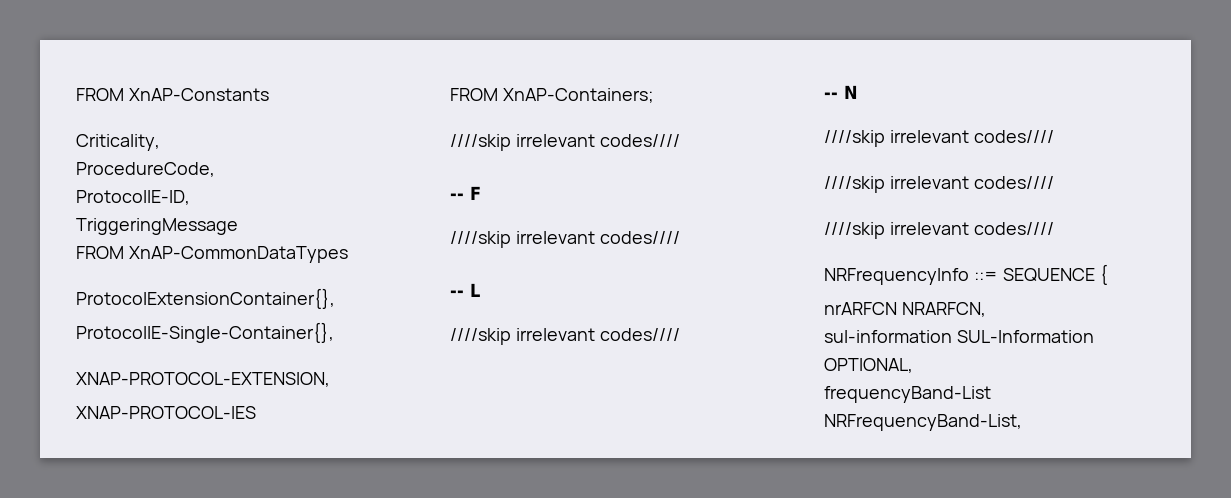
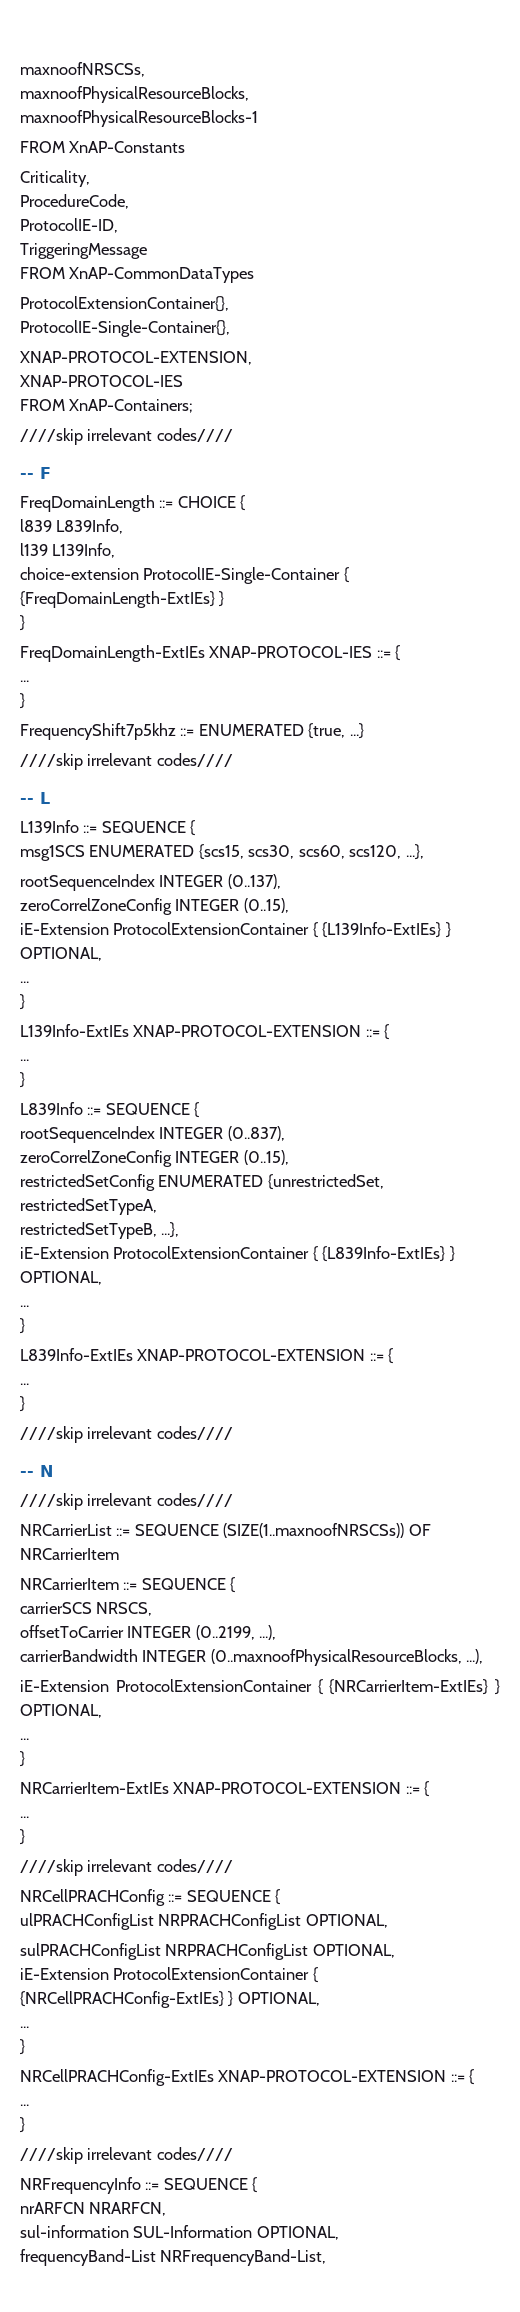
(76, 94) none -> [20,62,145,77] [20,86,249,103] [20,110,258,127] maxnoofNRSCSs, // maxnoofPhysicalResourceBlocks, // maxnoofPhysicalResourceBlocks-1 //
(481, 193) none -> [20,495,246,512] [20,519,124,534] [20,543,116,558] [20,567,349,584] [20,591,225,608] [20,615,25,631] [20,645,401,662] [20,680,29,682] [20,693,25,709] [20,723,364,740] // FreqDomainLength ::= CHOICE { // l839 L839Info, // l139 L139Info, // choice-extension ProtocolIE-Single-Container { {FreqDomainLength-ExtIEs} } // } // FreqDomainLength-ExtIEs XNAP-PROTOCOL-IES ::= { // ... // } // FrequencyShift7p5khz ::= ENUMERATED {true, ...}
(480, 290) none -> [20,820,196,836] [20,844,424,861] [20,874,281,891] [20,898,289,915] [20,922,451,938] [20,947,102,961] [20,981,29,983] [20,994,25,1010] [20,1024,390,1040] [20,1059,29,1061] [20,1072,25,1088] [20,1102,200,1118] [20,1126,285,1143] [20,1150,289,1167] [20,1174,384,1191] [20,1198,157,1215] [20,1222,180,1239] [20,1246,455,1262] [20,1271,102,1285] [20,1305,29,1307] [20,1318,25,1334] [20,1348,394,1364] [20,1383,29,1385] [20,1396,25,1412] // L139Info ::= SEQUENCE { // msg1SCS ENUMERATED {scs15, scs30, scs60, scs120, ...}, // rootSequenceIndex INTEGER (0..137), // zeroCorrelZoneConfig INTEGER (0..15), // iE-Extension ProtocolExtensionContainer { {L139Info-ExtIEs} } OPTIONAL, // ... // } // L139Info-ExtIEs XNAP-PROTOCOL-EXTENSION ::= { // ... // } // L839Info ::= SEQUENCE { // rootSequenceIndex INTEGER (0..837), // zeroCorrelZoneConfig INTEGER (0..15), // restrictedSetConfig ENUMERATED {unrestrictedSet, restrictedSetTypeA, // restrictedSetTypeB, ...}, // iE-Extension ProtocolExtensionContainer { {L839Info-ExtIEs} } OPTIONAL, // ... // } // L839Info-ExtIEs XNAP-PROTOCOL-EXTENSION ::= { // ... // }
[824,176,1054,193] ////skip irrelevant codes//// -> [20,1523,431,1538] [20,1548,119,1560] [20,1577,236,1593] [20,1602,153,1616] [20,1625,277,1640] [20,1649,484,1666] [20,1679,500,1695] [20,1704,102,1718] [20,1738,29,1740] [20,1751,25,1767] [20,1781,430,1797] [20,1816,29,1818] [20,1829,25,1845] [20,1859,233,1876] [20,1889,281,1906] [20,1913,388,1930] [20,1943,395,1960] [20,1967,318,1983] [20,1991,320,2008] [20,2026,29,2028] [20,2039,25,2055] [20,2069,475,2086] [20,2104,29,2106] [20,2117,25,2133] NRCarrierList ::= SEQUENCE (SIZE(1..maxnoofNRSCSs)) OF NRCarrierItem // NRCarrierItem ::= SEQUENCE { // carrierSCS NRSCS, // offsetToCarrier INTEGER (0..2199, ...), // carrierBandwidth INTEGER (0..maxnoofPhysicalResourceBlocks, ...), // iE-Extension ProtocolExtensionContainer { {NRCarrierItem-ExtIEs} } OPTIONAL, // ... // } // NRCarrierItem-ExtIEs XNAP-PROTOCOL-EXTENSION ::= { // ... // } // ////skip irrelevant codes//// // NRCellPRACHConfig ::= SEQUENCE { // ulPRACHConfigList NRPRACHConfigList OPTIONAL, // sulPRACHConfigList NRPRACHConfigList OPTIONAL, // iE-Extension ProtocolExtensionContainer { {NRCellPRACHConfig-ExtIEs} } OPTIONAL, // ... // } // NRCellPRACHConfig-ExtIEs XNAP-PROTOCOL-EXTENSION ::= { // ... // }

